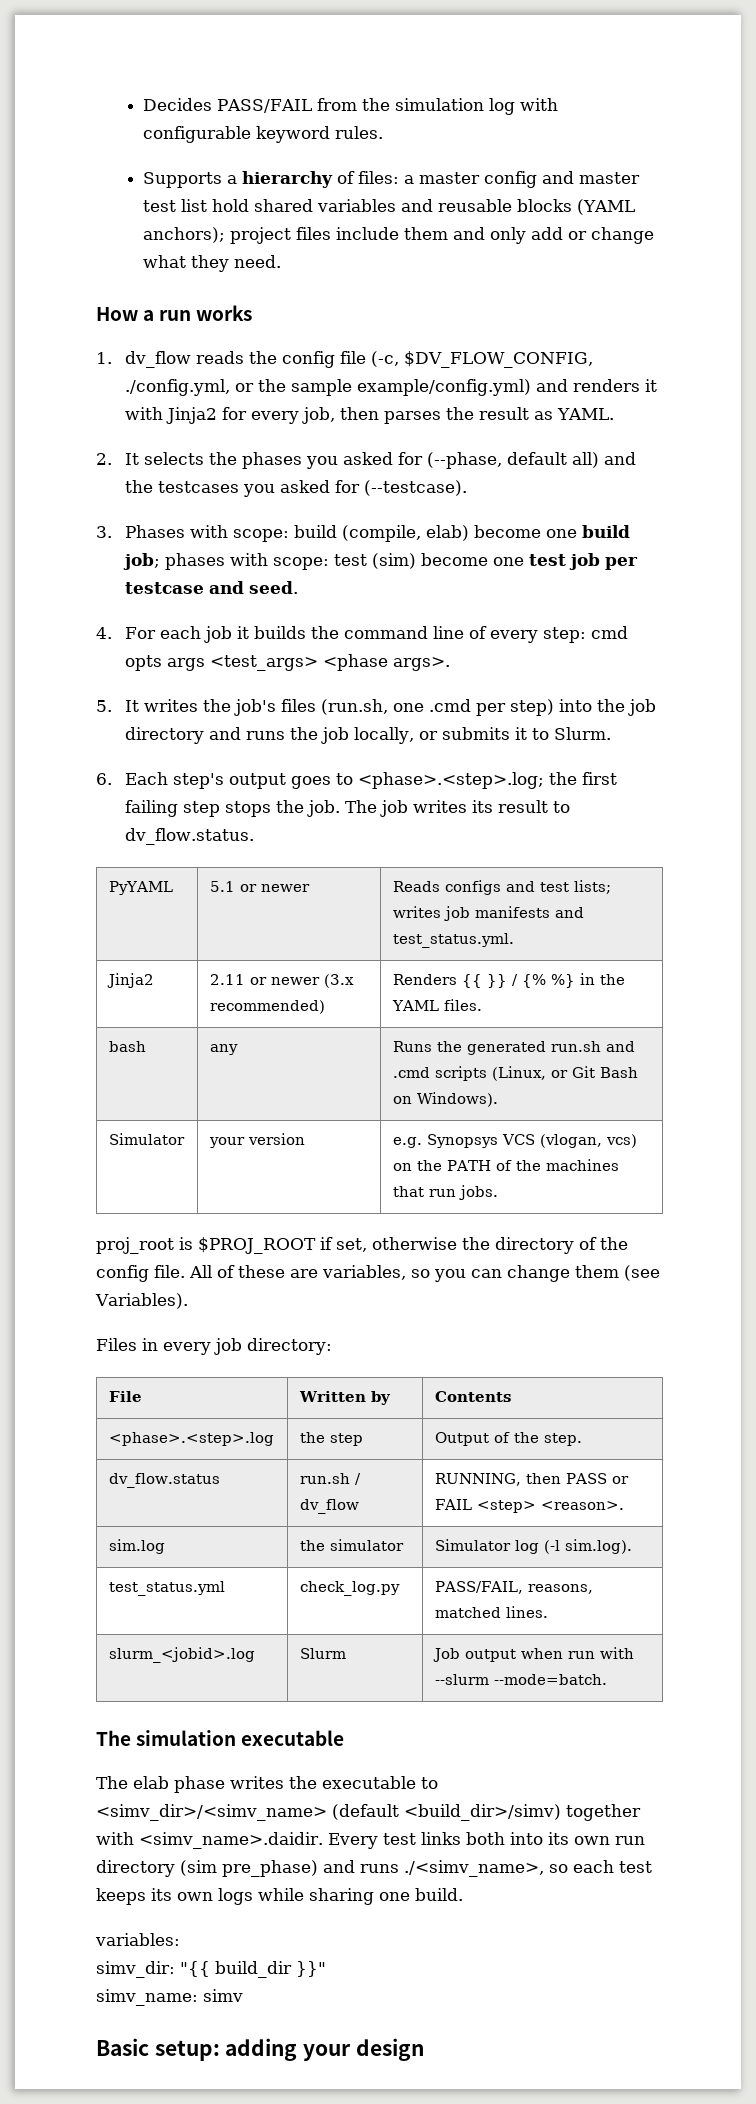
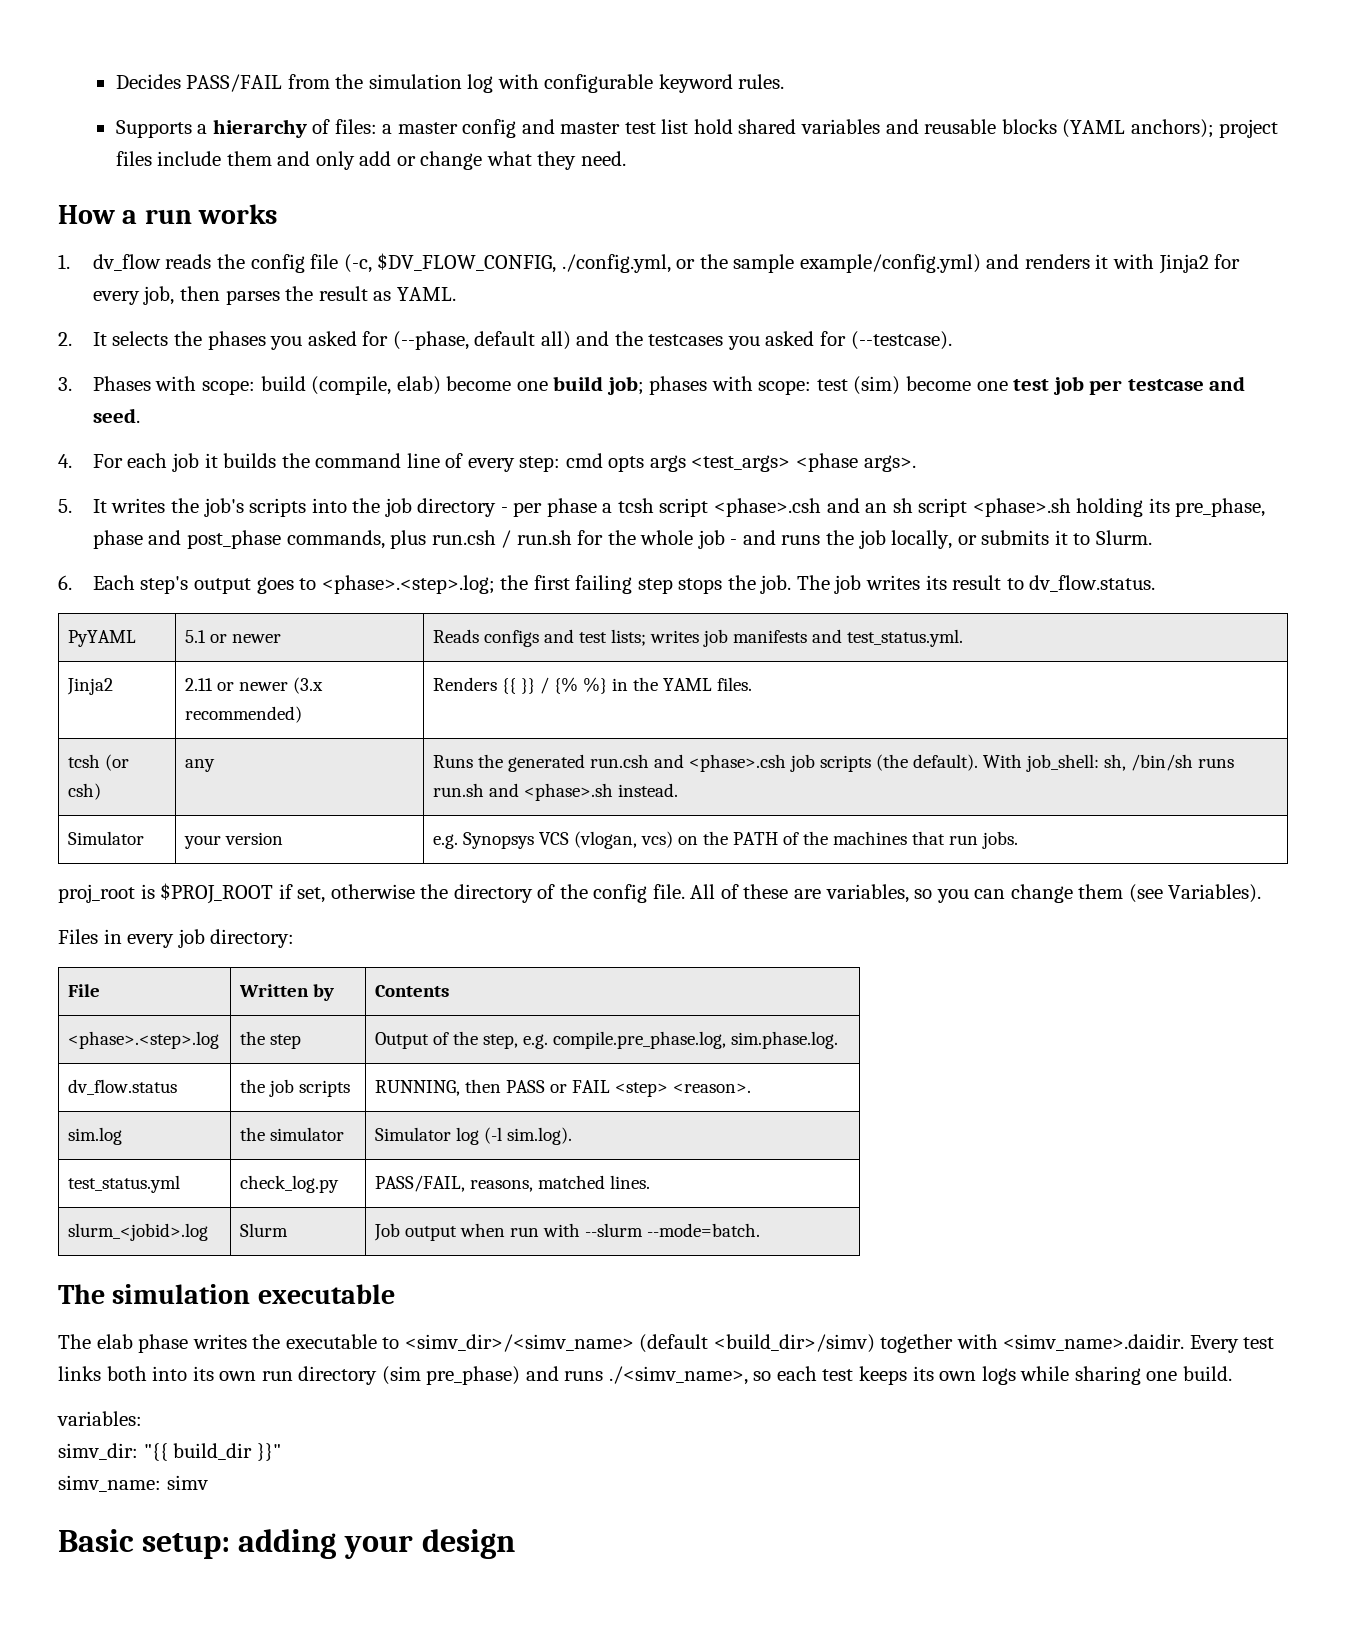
[280,699,656,716] [124,727,204,744] files (run.sh, one .cmd per step) into the job directory -> [249,498,1266,517] [92,530,738,549] scripts into the job directory - per phase a tcsh script <phase>.csh and an sh script <phase>.sh holding its pre_phase, phase and post_phase commands, plus run.csh / run.sh for the whole job -
[108,1041,146,1052] bash -> [68,754,130,771] [68,783,102,800] tcsh (or csh)
[550,1041,635,1052] [392,1066,638,1081] [392,1092,498,1107] run.sh and .cmd scripts (Linux, or Git Bash on Windows). -> [590,754,1235,772] [433,783,679,801] run.csh and <phase>.csh job scripts (the default). With job_shell: sh, /bin/sh runs run.sh and <phase>.sh instead.
[543,1433,582,1446] [108,1473,220,1488] [299,1473,361,1485] [299,1499,359,1514] step. // dv_flow.status | run.sh / dv_flow -> [483,1031,839,1049] [68,1079,178,1095] [240,1079,351,1097] step, e.g. compile.pre_phase.log, sim.phase.log. // dv_flow.status | the job scripts

